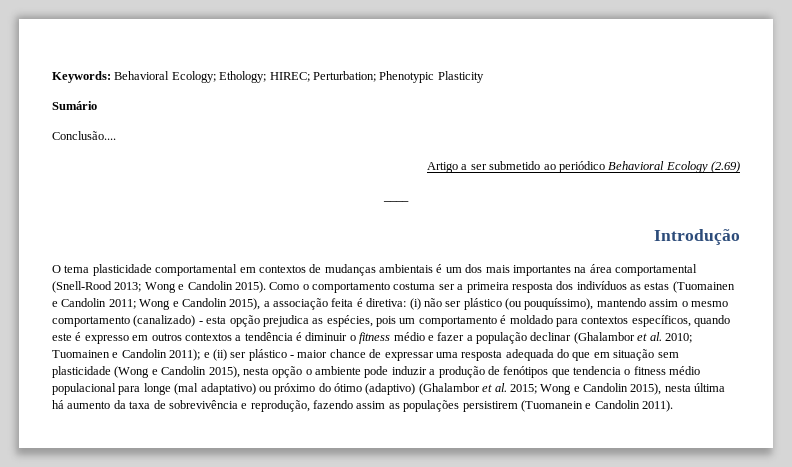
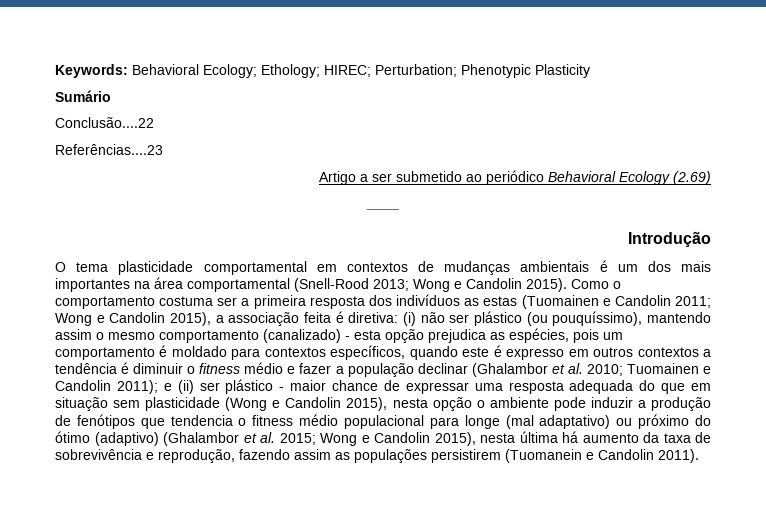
[52,131,116,140] Conclusão.... -> [55,117,154,128] [55,144,163,155] Conclusão....22 // Referências....23

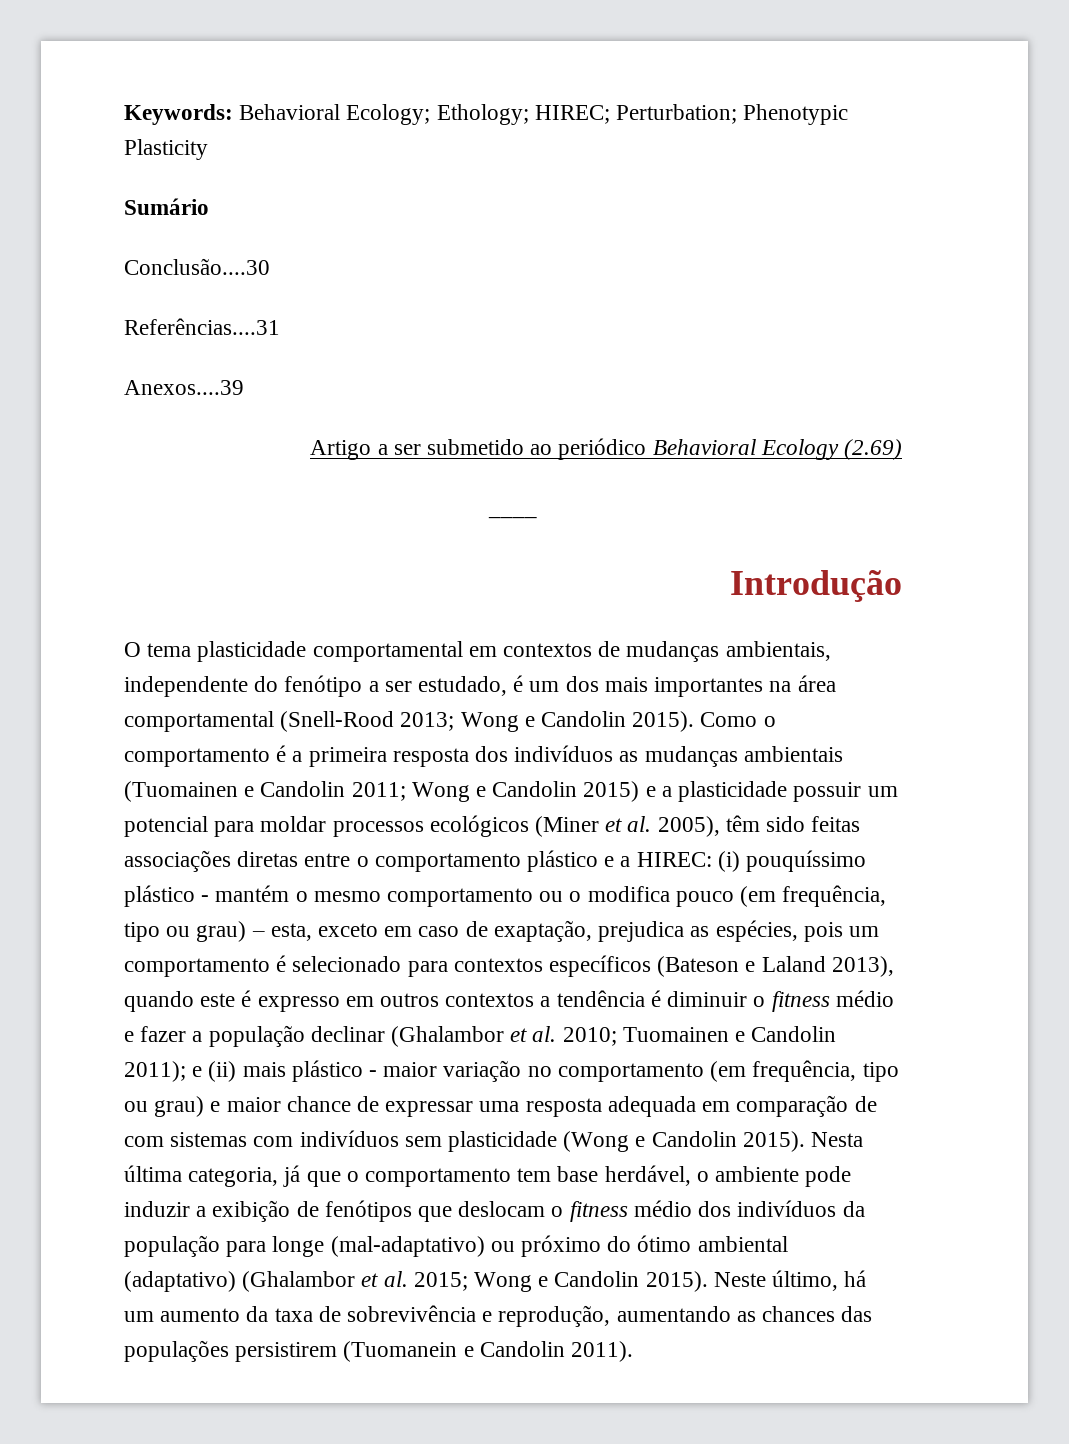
[55,117,154,128] [55,144,163,155] Conclusão....22 // Referências....23 -> [124,258,270,275] [124,318,280,335] [124,380,244,395] Conclusão....30 // Referências....31 // Anexos....39
[520,261,590,272] ambientais -> [725,641,831,661] [124,675,508,697] ambientais, independente do fenótipo a ser estudado,
[159,296,238,306] costuma ser -> [276,745,287,762] é
[483,296,518,306] estas -> [644,746,843,767] mudanças ambientais
[170,311,712,326] [55,329,424,343] 2015), a associação feita é diretiva: (i) não ser plástico (ou pouquíssimo), mantendo assim o mesmo comportamento (canalizado) - esta opção -> [583,781,898,802] [124,815,861,837] [124,850,867,872] [124,885,887,907] [124,920,592,942] 2015) e a plasticidade possuir um potencial para moldar processos ecológicos (Miner et al. 2005), têm sido feitas associações diretas entre o comportamento plástico e a HIREC: (i) pouquíssimo plástico - mantém o mesmo comportamento ou o modifica pouco (em frequência, tipo ou grau) – esta, exceto em caso de exaptação,
[171,346,227,357] moldado -> [292,956,402,972] selecionado
[330,345,406,360] específicos, -> [549,955,894,977] específicos (Bateson e Laland 2013),
[199,382,220,391] ser -> [242,1062,286,1077] mais
(327, 385) none -> [443,1060,899,1082] [124,1096,281,1117] variação no comportamento (em frequência, tipo ou grau) e maior
[639,380,711,394] [55,397,108,411] do que em situação -> [702,1095,877,1117] [124,1130,399,1147] em comparação de com sistemas com indivíduos
[346,397,472,411] 2015), nesta opção -> [742,1131,864,1152] [124,1165,691,1187] 2015). Nesta última categoria, já que o comportamento tem base herdável,
[650,397,711,411] produção -> [212,1200,291,1222] exibição
[170,414,611,429] tendencia o fitness médio populacional para longe (mal adaptativo) -> [458,1200,865,1222] [124,1235,485,1257] deslocam o fitness médio dos indivíduos da população para longe (mal-adaptativo)
[94,432,159,446] (adaptivo) -> [697,1236,788,1252] [124,1271,236,1292] ambiental (adaptativo)
[434,431,578,446] 2015), nesta última há -> [645,1270,867,1292] [124,1311,154,1322] 2015). Neste último, há um
[239,449,350,460] fazendo assim as -> [616,1306,873,1322] aumentando as chances das

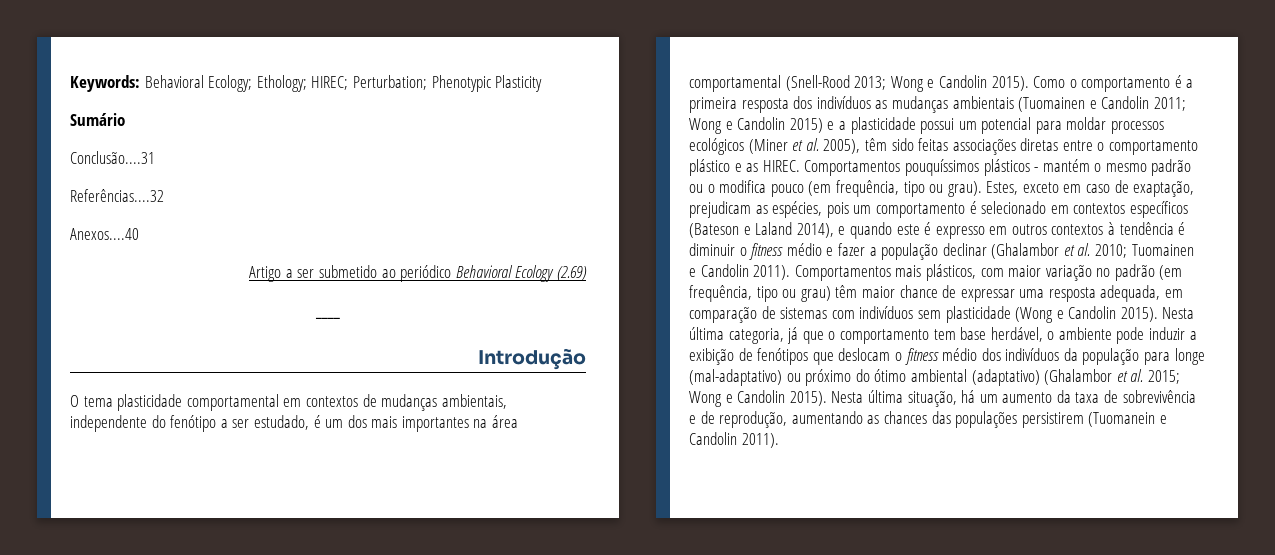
[124,258,270,275] [124,318,280,335] [124,380,244,395] Conclusão....30 // Referências....31 // Anexos....39 -> [70,151,155,164] [70,189,164,202] [70,228,139,240] Conclusão....31 // Referências....32 // Anexos....40
[793,782,862,802] possuir -> [920,118,955,134] possui
[620,850,867,872] [124,885,195,907] a HIREC: (i) pouquíssimo plástico -> [746,159,1030,176] as HIREC. Comportamentos pouquíssimos plásticos
[387,888,534,907] comportamento -> [1151,159,1192,176] padrão
[196,921,312,942] grau) – esta, -> [947,181,1019,197] grau). Estes,
[598,921,685,942] prejudica -> [689,201,751,218] prejudicam
[407,961,448,977] para -> [1050,205,1069,214] em
[831,956,894,977] 2013), -> [796,223,846,238] 2014), e
[540,996,551,1007] a -> [1108,222,1116,235] à
[124,1060,378,1082] 2011); e (ii) mais plástico - -> [753,264,1004,281] 2011). Comportamentos mais plásticos, com
[557,1060,899,1082] [124,1096,221,1117] comportamento (em frequência, tipo ou grau) e -> [1114,264,1183,281] [689,285,858,302] padrão (em frequência, tipo ou grau) têm
[607,1096,696,1117] adequada -> [1100,285,1161,302] adequada,
[124,1136,164,1147] com -> (776, 312) none
[713,1270,839,1291] Neste último, -> [831,390,957,407] Nesta última situação,
(493, 1316) none -> [700,411,715,424] de

